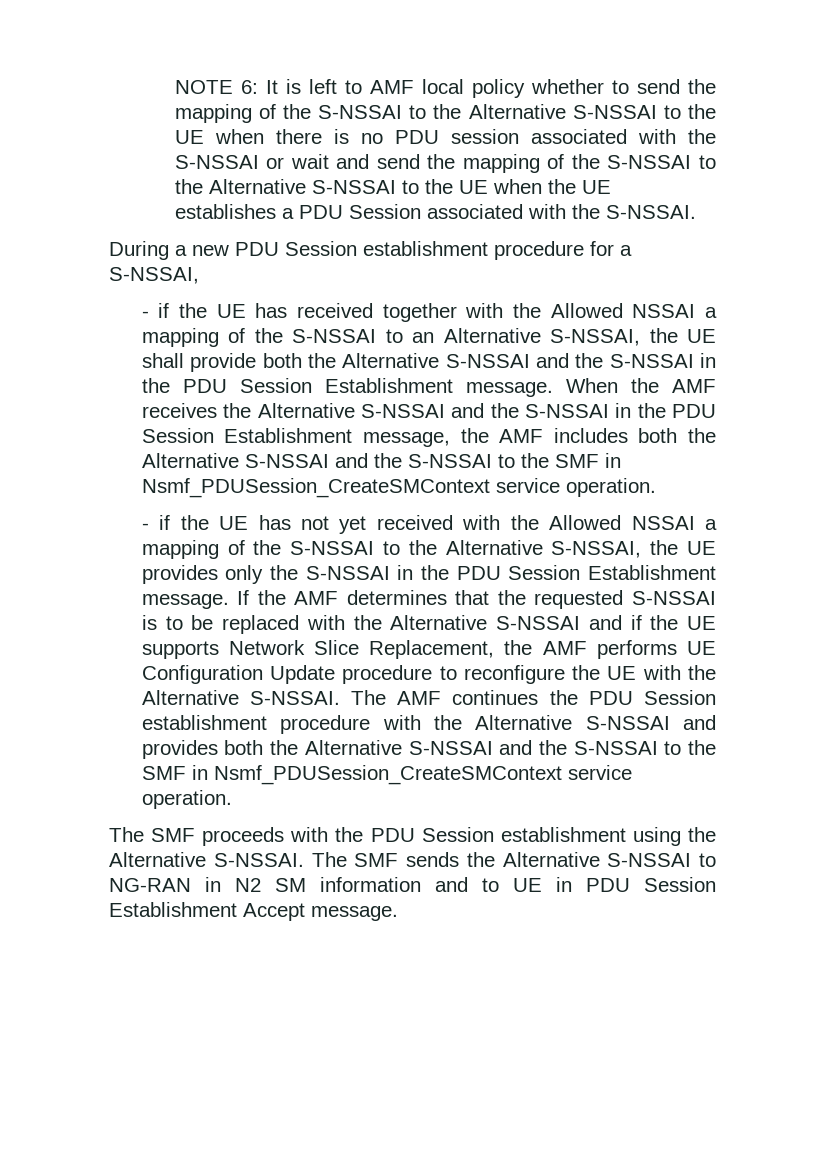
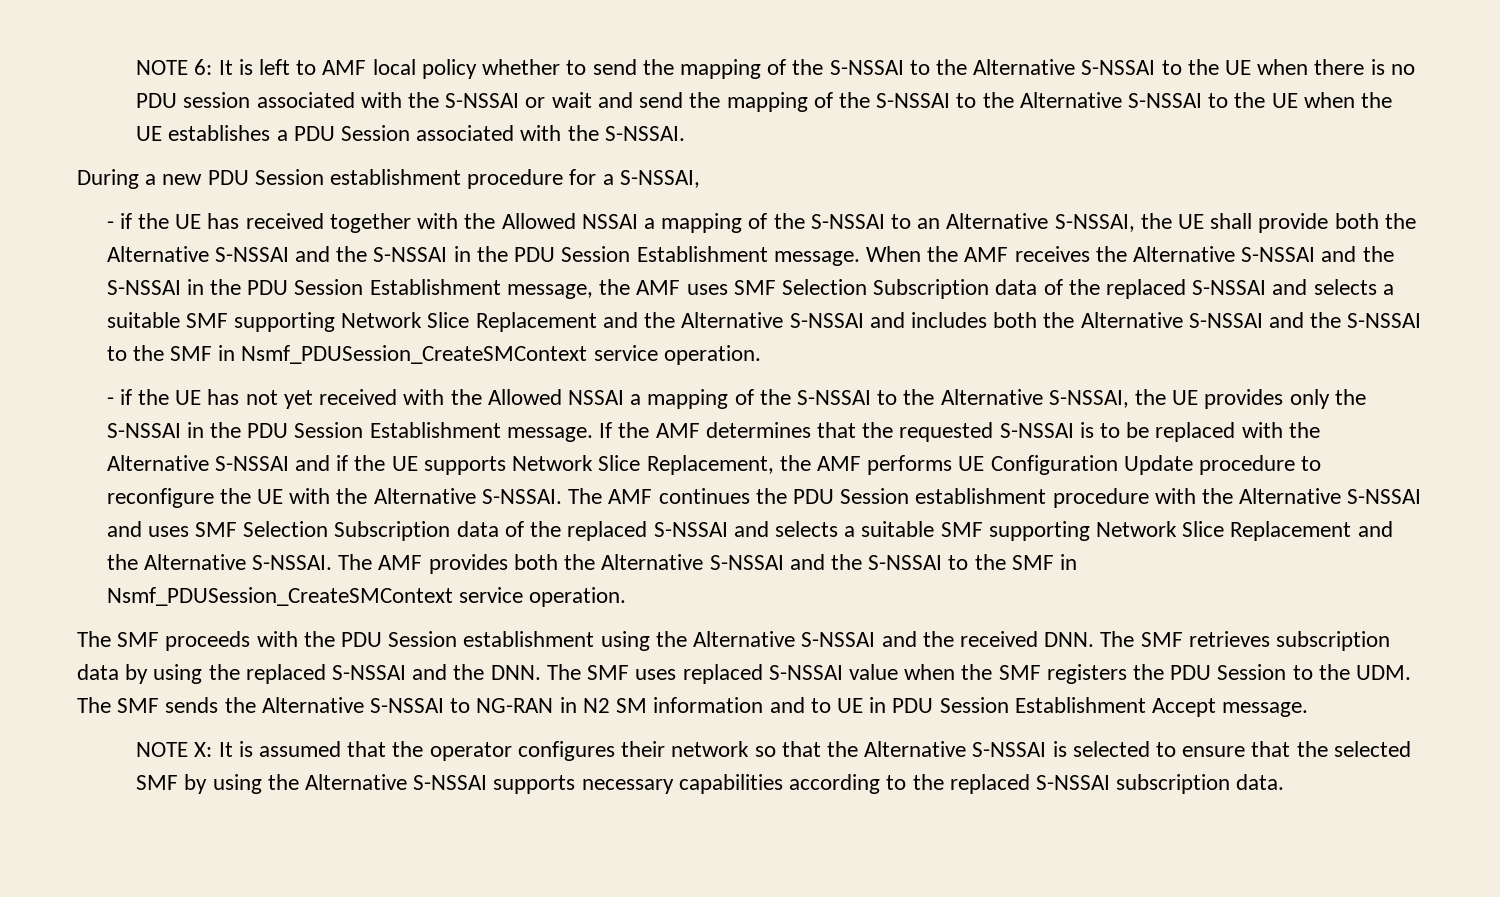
(544, 436) none -> [686,279,1394,299] [106,312,905,332] uses SMF Selection Subscription data of the replaced S-NSSAI and selects a suitable SMF supporting Network Slice Replacement and the Alternative S-NSSAI and
(716, 722) none -> [147,521,1393,541] [106,554,423,570] uses SMF Selection Subscription data of the replaced S-NSSAI and selects a suitable SMF supporting Network Slice Replacement and the Alternative S-NSSAI. The AMF
[213,853,304,867] S-NSSAI. -> [801,631,1390,651] [77,664,1412,684] S-NSSAI and the received DNN. The SMF retrieves subscription data by using the replaced S-NSSAI and the DNN. The SMF uses replaced S-NSSAI value when the SMF registers the PDU Session to the UDM.
(398, 913) none -> [136,741,1411,761] [136,774,1285,794] // NOTE X: It is assumed that the operator configures their network so that the Alternative S-NSSAI is selected to ensure that the selected SMF by using the Alternative S-NSSAI supports necessary capabilities according to the replaced S-NSSAI subscription data.

